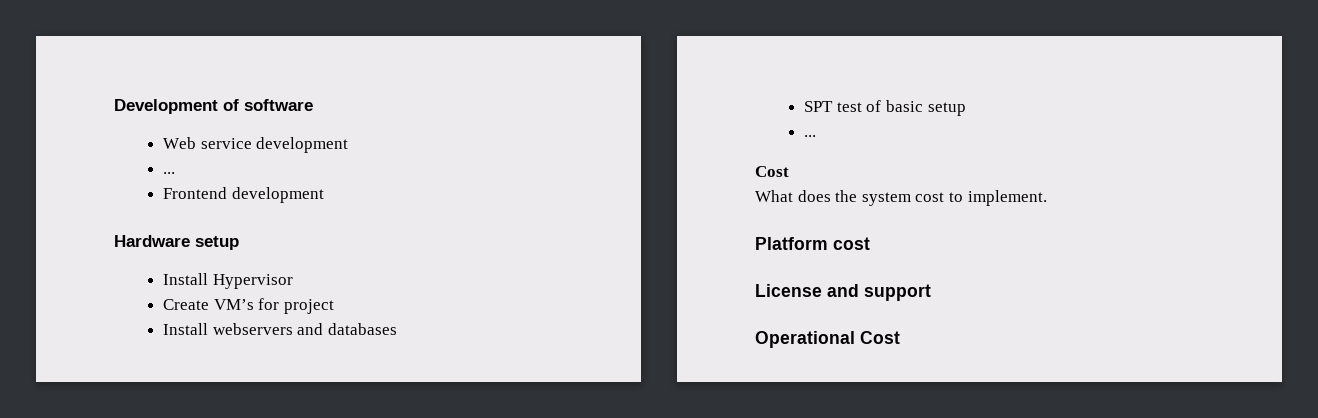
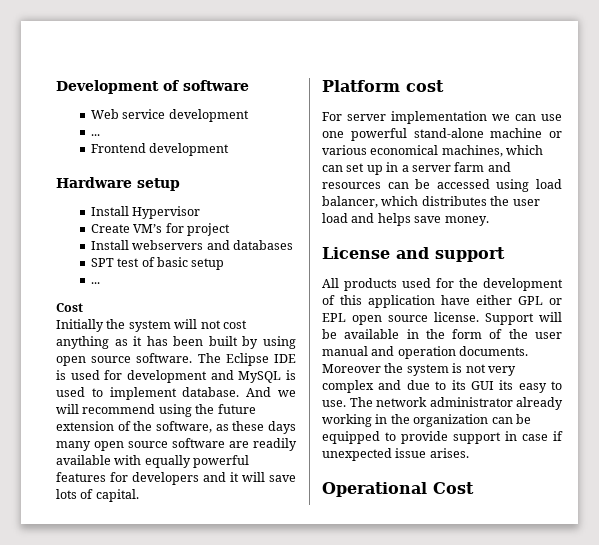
[755,190,1047,206] [755,237,870,250] [755,284,931,301] What does the system cost to implement. // Platform cost // License and support -> [56,319,247,332] [56,336,296,349] [56,353,296,366] [56,370,296,383] [56,387,296,400] [56,404,256,417] [56,421,296,434] [56,438,297,451] [56,455,250,468] [56,472,296,485] [56,489,139,502] [322,80,444,92] [322,111,562,124] [322,128,562,141] [322,145,544,157] [322,162,511,175] [322,179,562,192] [322,196,540,208] [322,213,489,226] [322,247,505,262] [322,278,563,291] [322,295,562,308] [322,312,562,325] [322,329,562,339] [322,346,529,359] [322,363,516,376] [322,380,562,393] [322,397,563,410] [322,414,531,427] [322,431,563,444] [322,448,469,461] Initially the system will not cost anything as it has been built by using open source software. The Eclipse IDE is used for development and MySQL is used to implement database. And we will recommend using the future extension of the software, as these days many open source software are readily available with equally powerful features for developers and it will save lots of capital. // Platform cost // For server implementation we can use one powerful stand-alone machine or various economical machines, which can set up in a server farm and resources can be accessed using load balancer, which distributes the user load and helps save money. // License and support // All products used for the development of this application have either GPL or EPL open source license. Support will be available in the form of the user manual and operation documents. Moreover the system is not very complex and due to its GUI its easy to use. The network administrator already working in the organization can be equipped to provide support in case if unexpected issue arises.

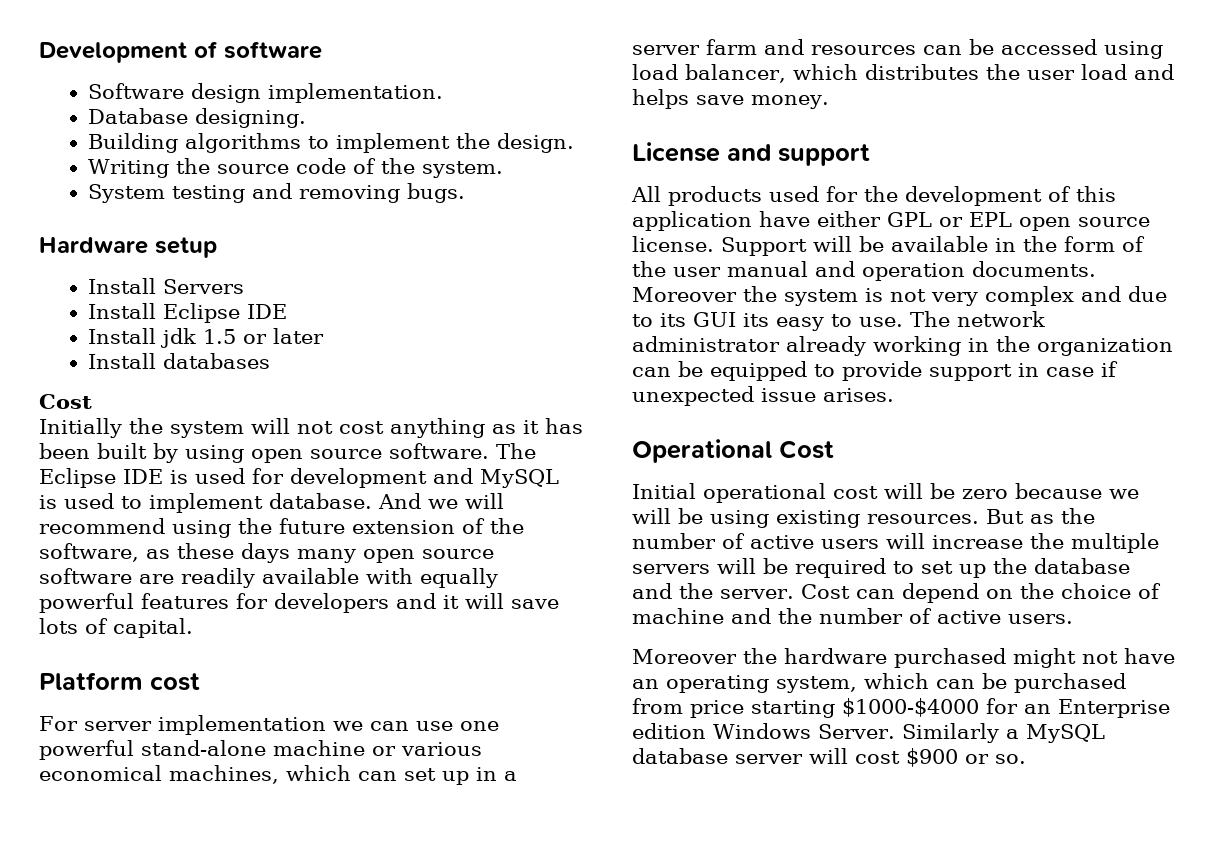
[90,109,249,122] [90,134,100,136] [90,143,230,156] [56,177,180,191] [90,206,201,219] [90,223,230,236] [90,240,293,250] [90,257,225,270] [90,282,100,284] Web service development // ... // Frontend development // Hardware setup // Install Hypervisor // Create VM’s for project // Install webservers and databases // SPT test of basic setup // ... -> [88,83,444,103] [88,108,307,128] [88,133,575,153] [88,158,504,178] [88,183,466,203] [39,237,217,258] [88,278,245,294] [88,303,288,323] [88,328,325,348] [88,353,271,369] Software design implementation. // Database designing. // Building algorithms to implement the design. // Writing the source code of the system. // System testing and removing bugs. // Hardware setup // Install Servers // Install Eclipse IDE // Install jdk 1.5 or later // Install databases
(474, 488) none -> [632,483,1139,503] [632,508,1095,528] [632,533,1159,553] [632,558,1130,578] [632,583,1161,603] [632,608,1073,624] [632,648,1175,668] [632,673,1126,693] [632,698,1170,718] [632,723,1105,743] [632,748,1026,767] // Initial operational cost will be zero because we will be using existing resources. But as the number of active users will increase the multiple servers will be required to set up the database and the server. Cost can depend on the choice of machine and the number of active users. // Moreover the hardware purchased might not have an operating system, which can be purchased from price starting $1000-$4000 for an Enterprise edition Windows Server. Similarly a MySQL database server will cost $900 or so.

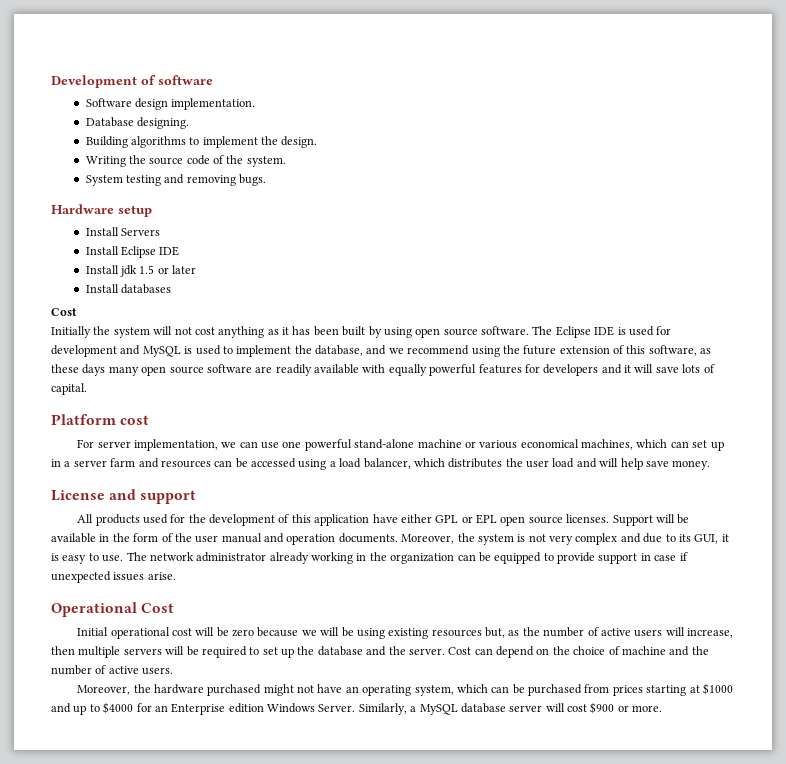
[269,493,504,509] database. And we will -> [294,345,404,356] the database, and we
[490,518,524,534] the -> [626,345,646,354] this
[157,715,326,735] implementation -> [133,439,218,451] implementation,
(1163, 50) none -> [329,461,336,467] a
[632,89,689,109] helps -> [599,458,643,470] will help
[632,236,714,252] license. -> [566,514,610,523] licenses.
[632,287,737,302] Moreover -> [401,534,455,544] Moreover,
[693,312,769,327] GUI its -> [694,534,729,544] [51,553,59,561] GUI, it is
[761,388,894,402] issue arises. -> [113,572,176,581] issues arise.
[867,509,1024,524] resources. But -> [431,627,506,638] resources but,
[932,533,1064,549] increase the -> [687,628,734,638] [51,646,75,655] increase, then
[632,649,737,664] Moreover -> [77,685,131,695] Moreover,
[690,698,979,718] price starting $1000-$4000 -> [612,683,733,696] [51,702,134,715] prices starting at $1000 and up to $4000
[901,723,999,743] Similarly -> [358,703,407,715] Similarly,
[995,754,1026,764] so. -> [632,705,663,712] more.

